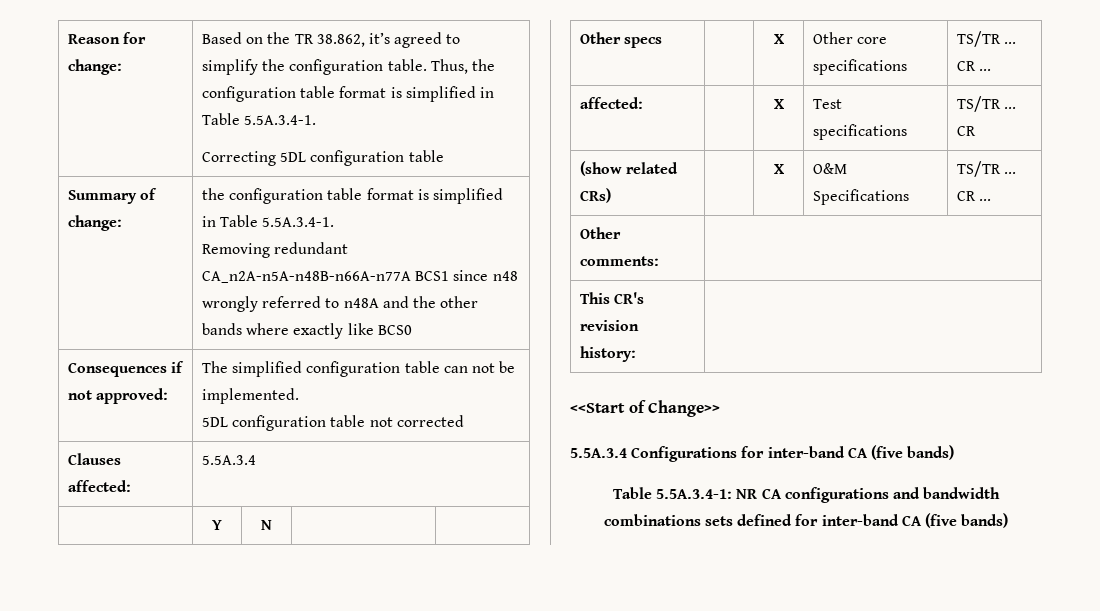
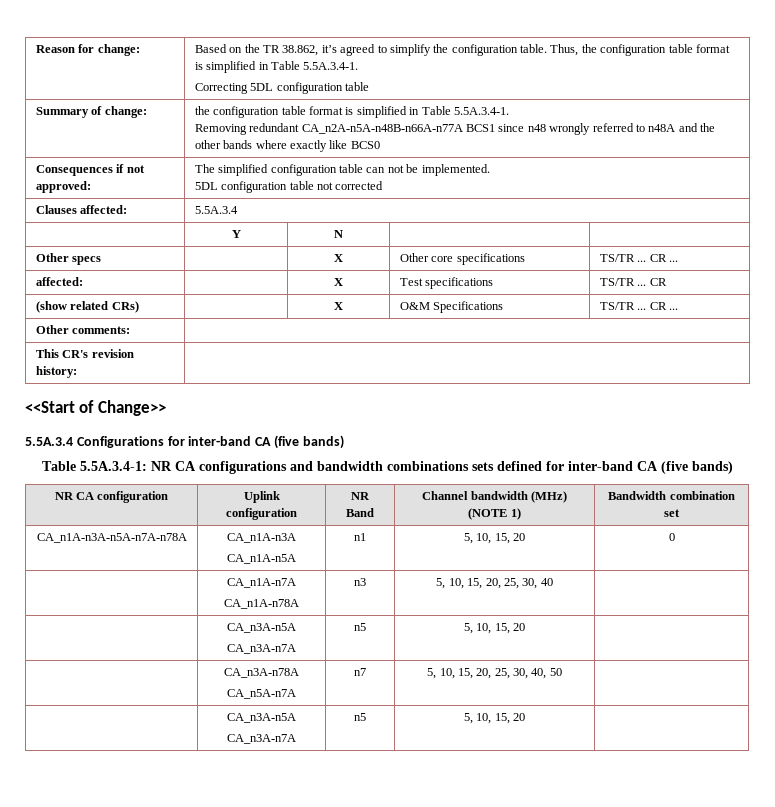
(1009, 520) none -> [54,491,169,503] [243,491,280,503] [226,508,297,520] [351,492,370,500] [346,508,374,517] [422,491,567,503] [468,508,521,520] [608,491,735,500] [664,509,680,517] [36,533,187,543] [227,533,296,543] [227,554,296,564] [354,533,366,541] [463,533,526,544] [668,533,675,541] [227,578,296,588] [224,599,299,609] [354,578,366,586] [436,578,553,589] [227,623,296,633] [227,644,296,654] [354,623,366,631] [463,623,526,634] [224,668,299,678] [227,689,296,699] [354,668,366,676] [427,668,562,679] [227,713,296,723] [227,734,296,744] [354,713,366,721] [463,713,526,724] // NR CA configuration | Uplink configuration | NR Band | Channel bandwidth (MHz) (NOTE 1) | Bandwidth combination set // CA_n1A-n3A-n5A-n7A-n78A | CA_n1A-n3A // CA_n1A-n5A | n1 | 5, 10, 15, 20 | 0 // | CA_n1A-n7A // CA_n1A-n78A | n3 | 5, 10, 15, 20, 25, 30, 40 | // | CA_n3A-n5A // CA_n3A-n7A | n5 | 5, 10, 15, 20 | // | CA_n3A-n78A // CA_n5A-n7A | n7 | 5, 10, 15, 20, 25, 30, 40, 50 | // | CA_n3A-n5A // CA_n3A-n7A | n5 | 5, 10, 15, 20 |

